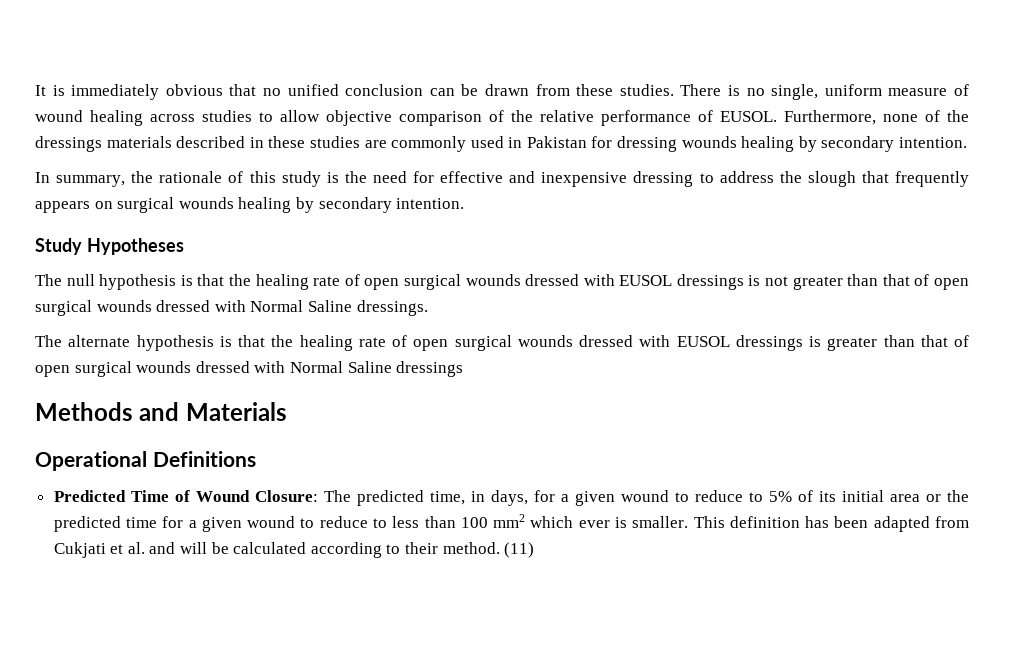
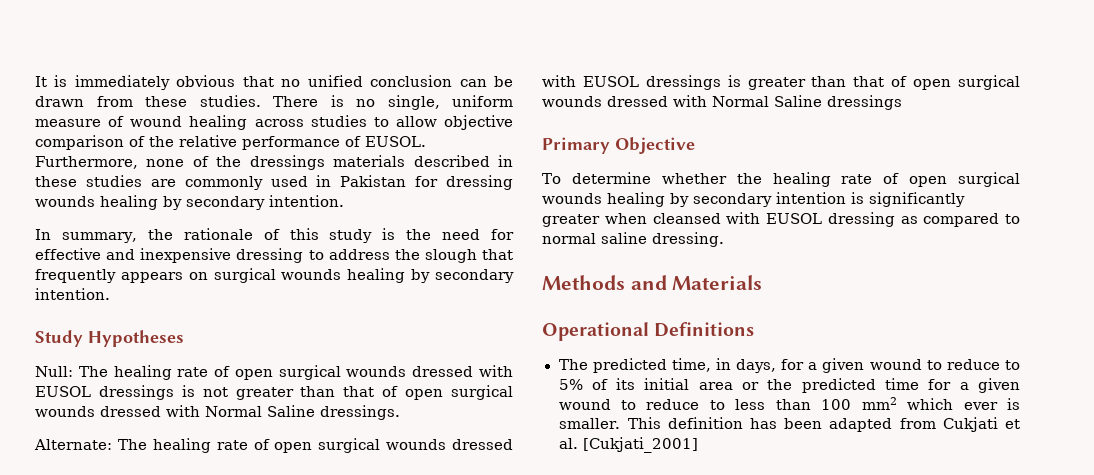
[35,274,251,290] The null hypothesis is that the -> [35,366,108,377] Null: The
[35,335,294,351] The alternate hypothesis is that the -> [34,439,147,450] Alternate: The
(464, 369) none -> [542,137,695,154] [542,172,1020,187] [542,192,965,207] [542,212,1020,227] [542,232,724,247] // Primary Objective // To determine whether the healing rate of open surgical wounds healing by secondary intention is significantly greater when cleansed with EUSOL dressing as compared to normal saline dressing.
[53,490,318,502] Predicted Time of Wound Closure: -> (755, 329) none
[149,542,535,558] and will be calculated according to their method. (11) -> [582,437,698,453] [Cukjati_2001]

